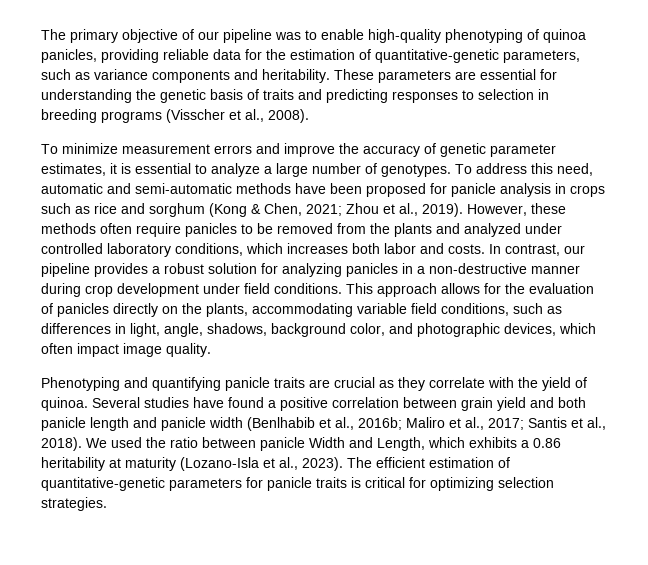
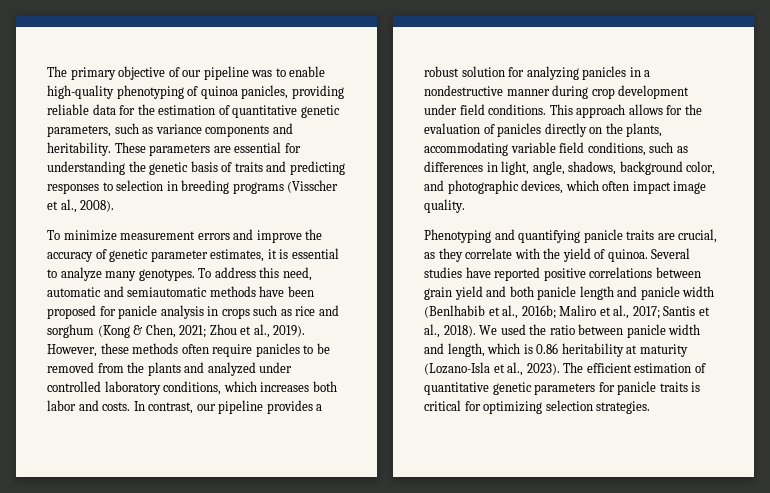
[375,49,499,63] quantitative-genetic -> [232,105,340,118] quantitative genetic
[264,163,377,177] a large number of -> [105,271,137,281] many
[135,183,232,194] semi-automatic -> [127,287,208,297] semiautomatic
[429,263,527,274] non-destructive -> [424,85,503,96] nondestructive
[334,377,375,388] crucial -> [678,229,718,243] crucial,
[228,397,399,411] found a positive correlation -> [494,267,653,281] reported positive correlations
[309,437,529,451] Width and Length, which exhibits a -> [668,324,701,335] [424,343,533,357] width and length, which is
[41,477,165,491] quantitative-genetic -> [424,382,532,395] quantitative genetic

